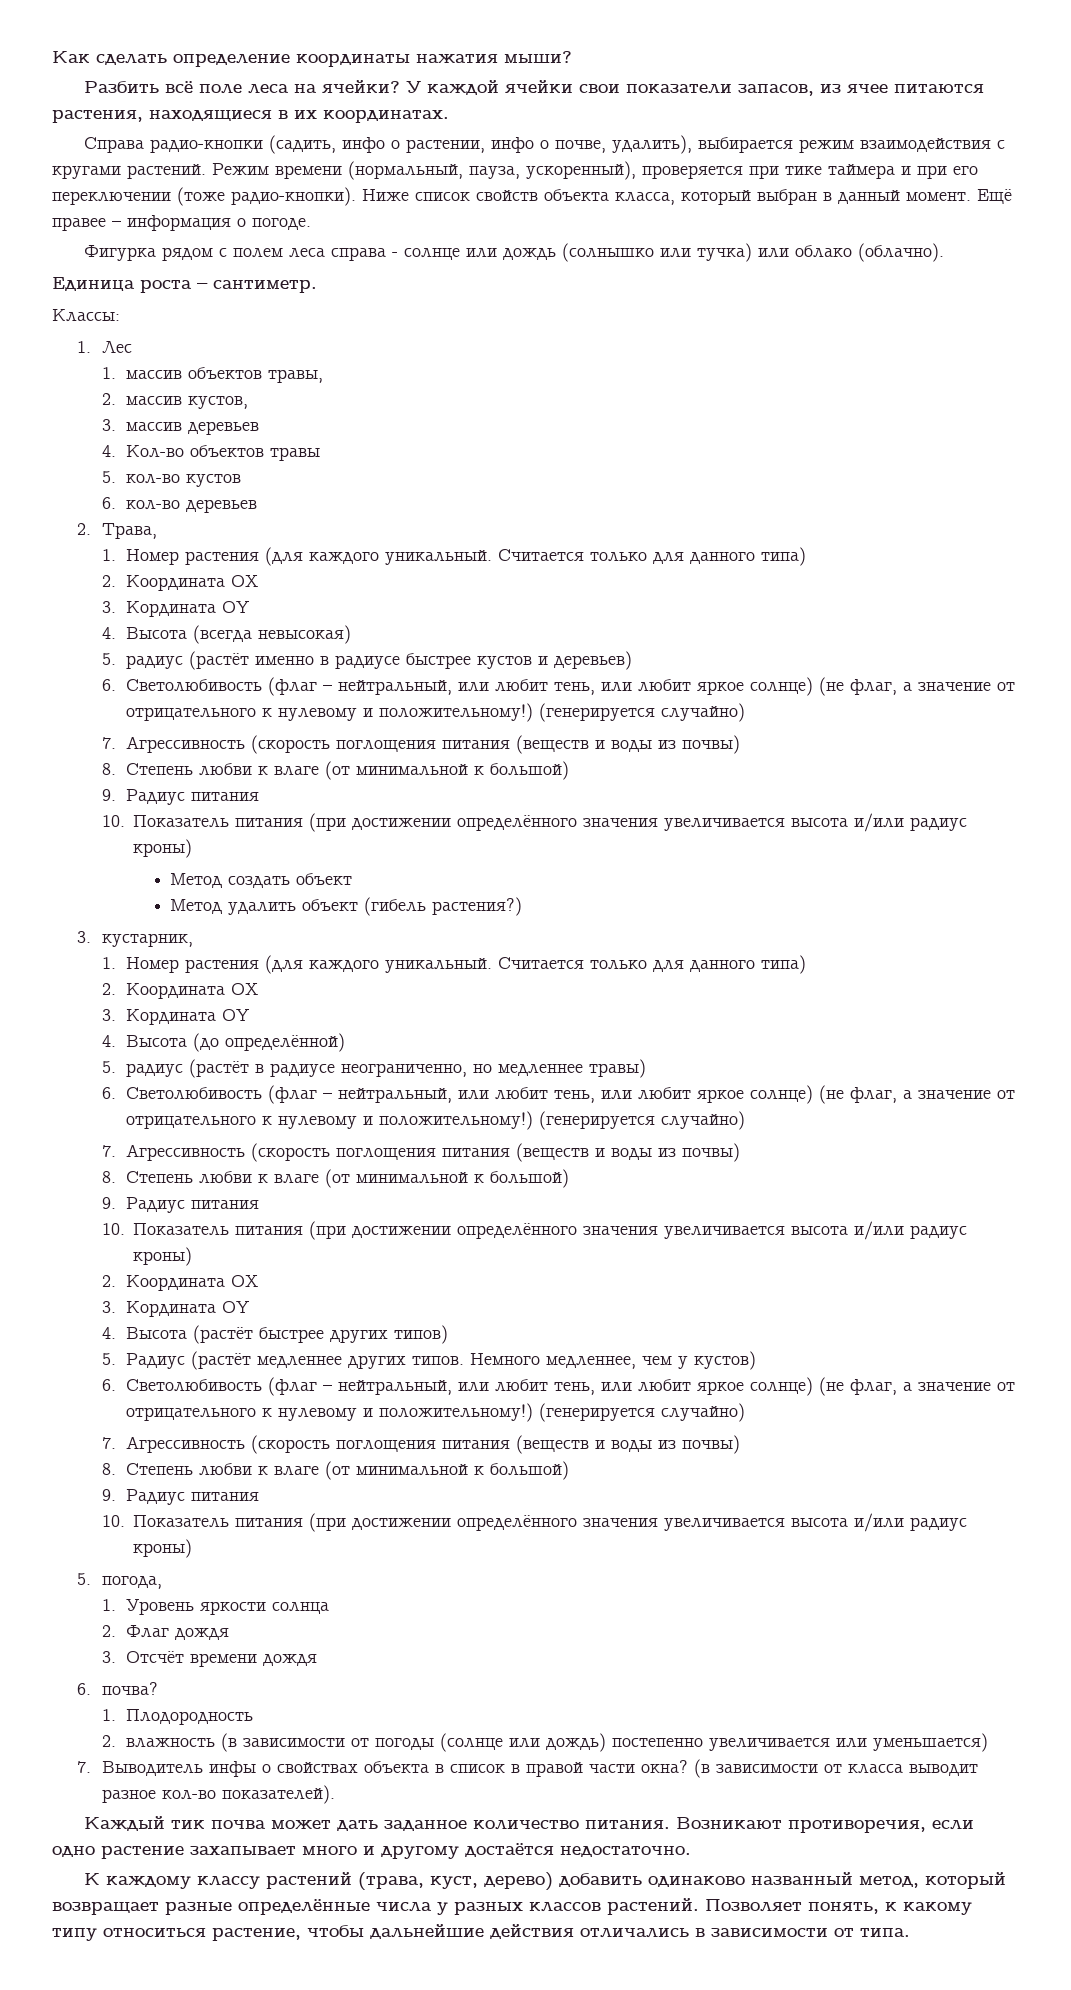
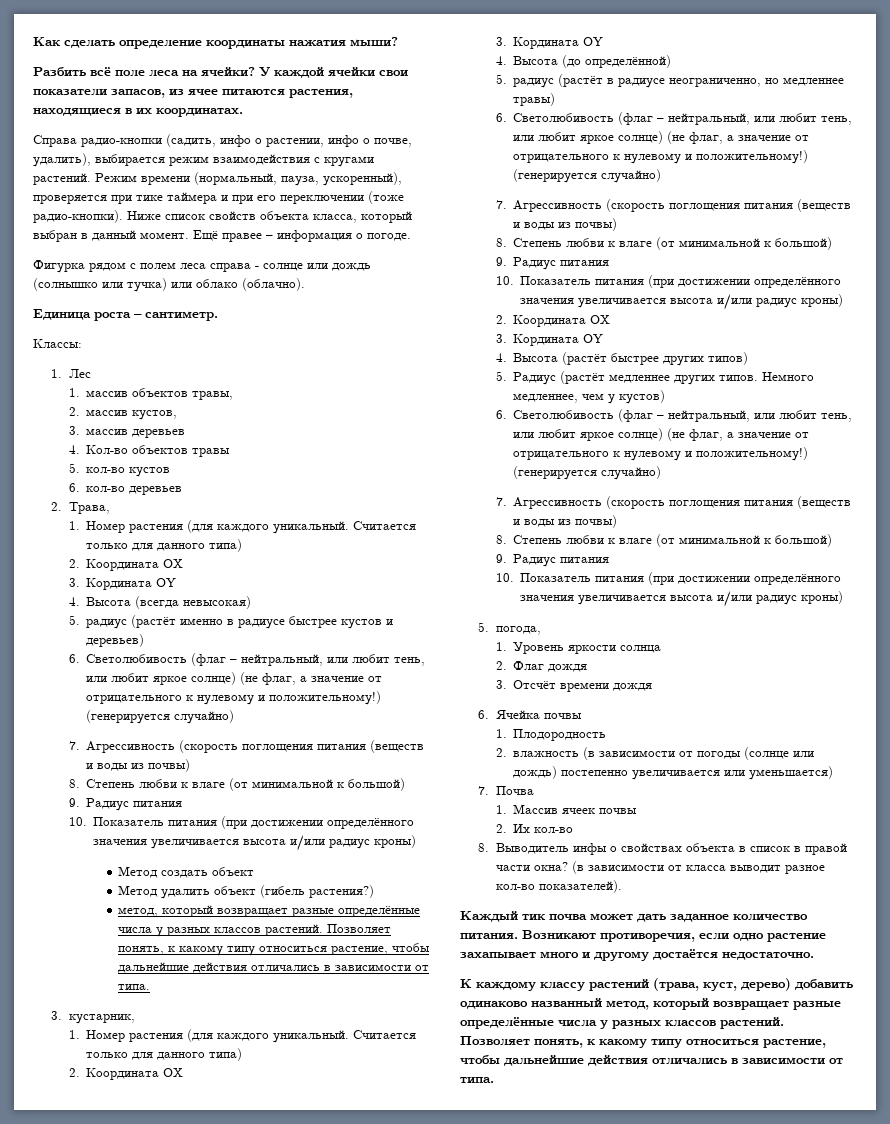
(523, 906) none -> [118,905,421,917] [118,924,392,937] [118,943,431,956] [118,962,430,973] [118,984,151,990] // метод, который возвращает разные определённые числа у разных классов растений. Позволяет понять, к какому типу относиться растение, чтобы дальнейшие действия отличались в зависимости от типа.
[101,1682,158,1695] почва? -> [495,710,582,719] Ячейка почвы
(91, 1767) none -> [495,786,534,795] [495,804,638,814] [495,824,574,834] [477,843,489,852] Почва // 1. Массив ячеек почвы // 2. Их кол-во // 8.

